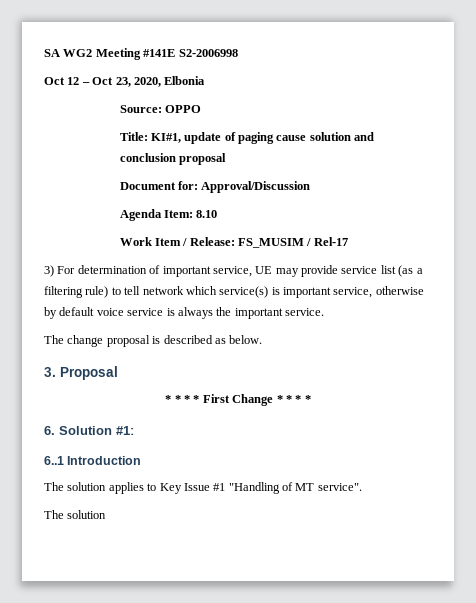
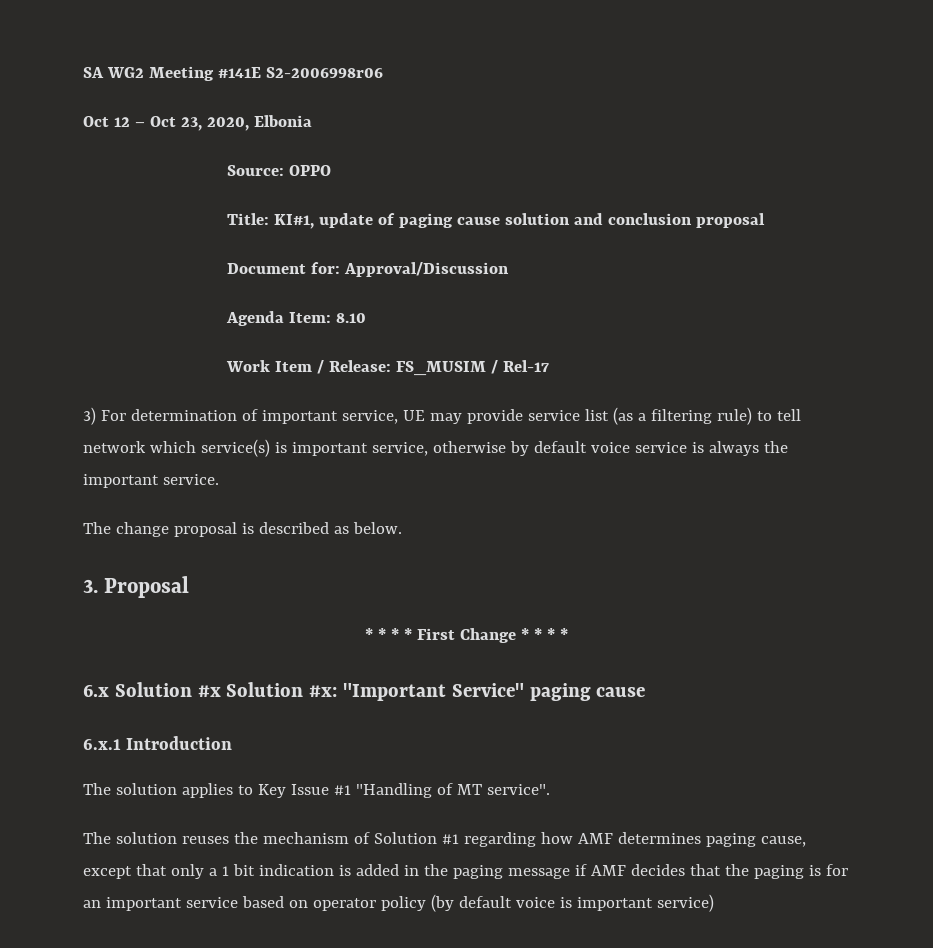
[178,49,238,57] S2-2006998 -> [265,67,383,78] S2-2006998r06
[44,426,134,435] [44,456,64,465] 6. Solution #1: // 6..1 -> [83,682,646,701] [83,739,121,750] 6.x Solution #x Solution #x: "Important Service" paging cause // 6.x.1
(107, 514) none -> [181,832,806,847] [83,864,848,879] [83,894,714,912] reuses the mechanism of Solution #1 regarding how AMF determines paging cause, except that only a 1 bit indication is added in the paging message if AMF decides that the paging is for an important service based on operator policy (by default voice is important service)

